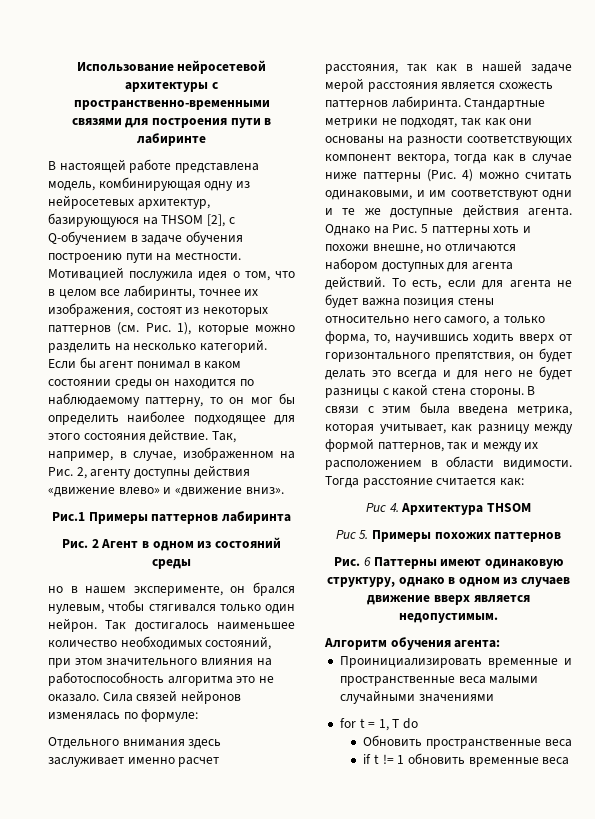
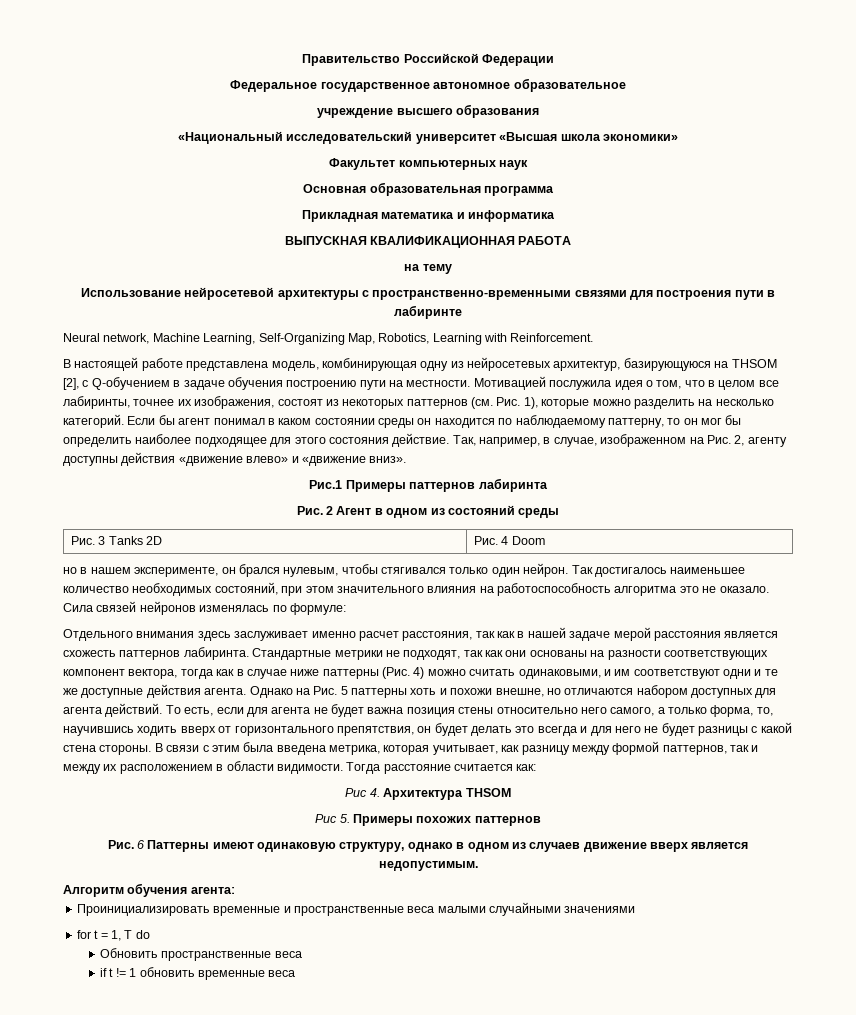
(76, 67) none -> [302,53,554,66] [230,78,626,92] [317,104,539,118] [178,131,678,144] [329,158,528,170] [303,182,554,196] [301,210,556,222] [284,236,572,248] [404,264,452,274] Правительство Российской Федерации // Федеральное государственное автономное образовательное // учреждение высшего образования // «Национальный исследовательский университет «Высшая школа экономики» // Факультет компьютерных наук // Основная образовательная программа // Прикладная математика и информатика // ВЫПУСКНАЯ КВАЛИФИКАЦИОННАЯ РАБОТА // на тему //
(206, 139) none -> [63,333,594,345] // Neural network, Machine Learning, Self-Organizing Map, Robotics, Learning with Reinforcement.
(191, 564) none -> [70,536,163,545] [473,536,545,545] // Рис. 3 Tanks 2D | Рис. 4 Doom

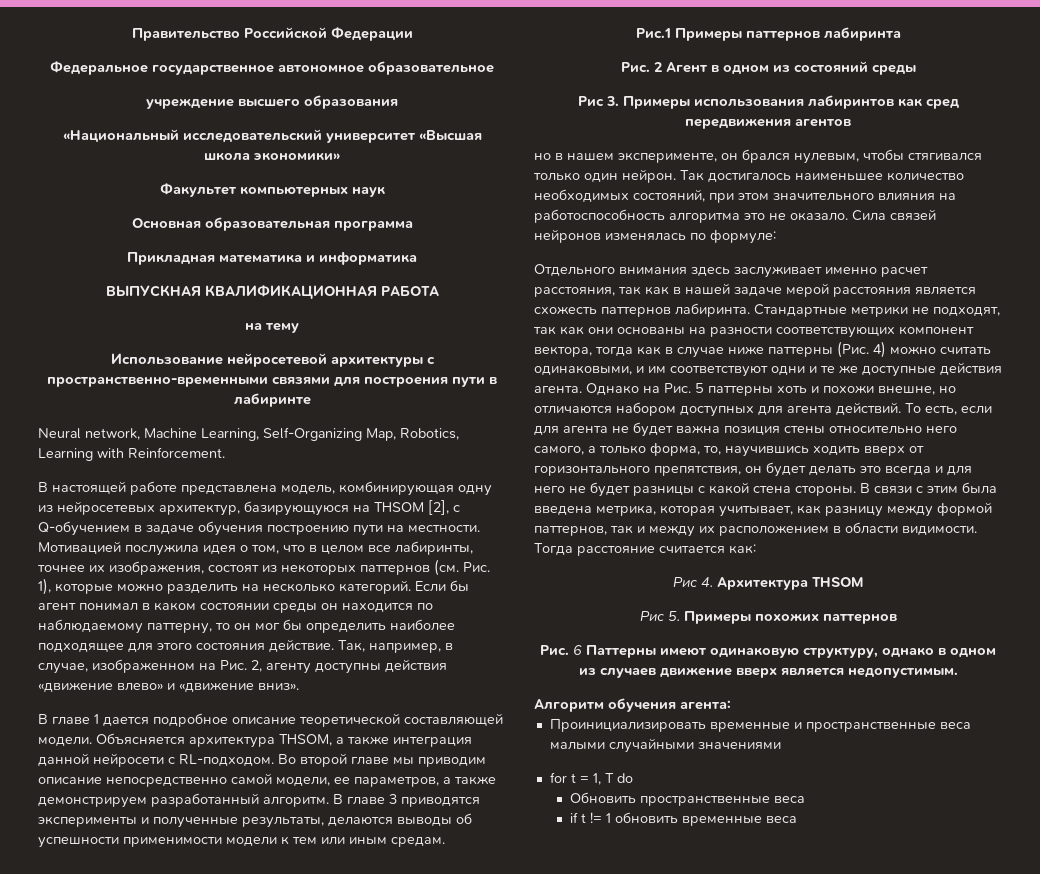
(407, 459) none -> [38,713,503,727] [38,733,472,748] [38,753,486,767] [38,773,496,787] [38,793,480,808] [38,813,472,828] [38,836,445,848] // В главе 1 дается подробное описание теоретической составляющей модели. Объясняется архитектура THSOM, а также интеграция данной нейросети с RL-подходом. Во второй главе мы приводим описание непосредственно самой модели, ее параметров, а также демонстрируем разработанный алгоритм. В главе 3 приводятся эксперименты и полученные результаты, делаются выводы об успешности применимости модели к тем или иным средам.
[70,536,163,545] [473,536,545,545] // Рис. 3 Tanks 2D | Рис. 4 Doom -> [577,95,959,109] [685,118,851,129] // Рис 3. Примеры использования лабиринтов как сред передвижения агентов

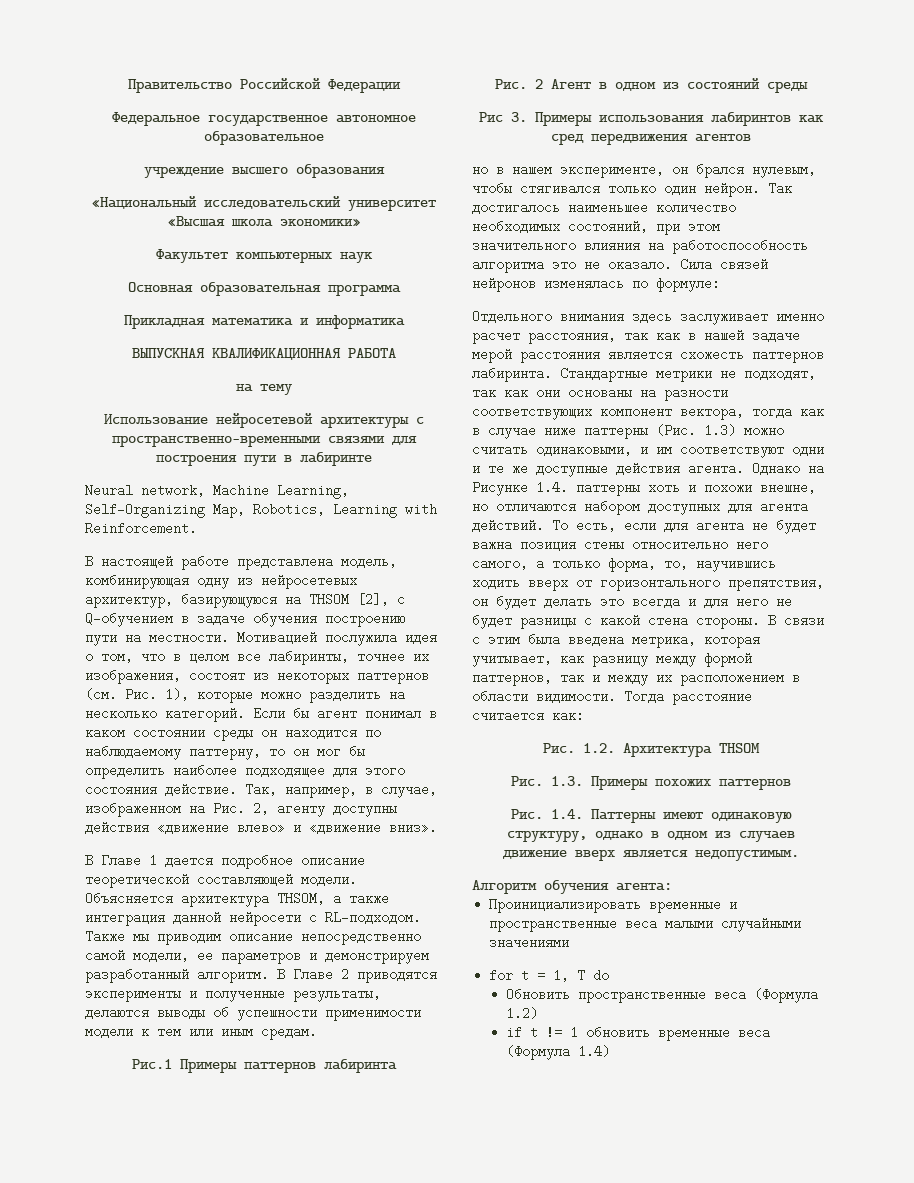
[52,717,90,725] главе -> [101,852,141,868] Главе
[278,753,389,767] Во второй главе -> [85,928,125,944] Также
[354,776,496,787] параметров, а также -> [221,947,317,964] параметров и
[347,794,397,805] главе 3 -> [293,966,349,982] Главе 2
[873,341,886,358] 4) -> [704,424,736,437] 1.3)
[664,383,704,393] Рис. 5 -> [472,479,568,496] Рисунке 1.4.
[673,577,713,587] Рис 4. -> [542,743,615,753] Рис. 1.2.
[639,611,680,621] Рис 5. -> [510,776,583,786] Рис. 1.3.
[573,645,582,655] 6 -> [550,809,583,819] 1.4.
(805, 799) none -> [754,986,819,1003] [506,1007,539,1020] (Формула 1.2)
(797, 819) none -> [506,1043,611,1060] (Формула 1.4)

